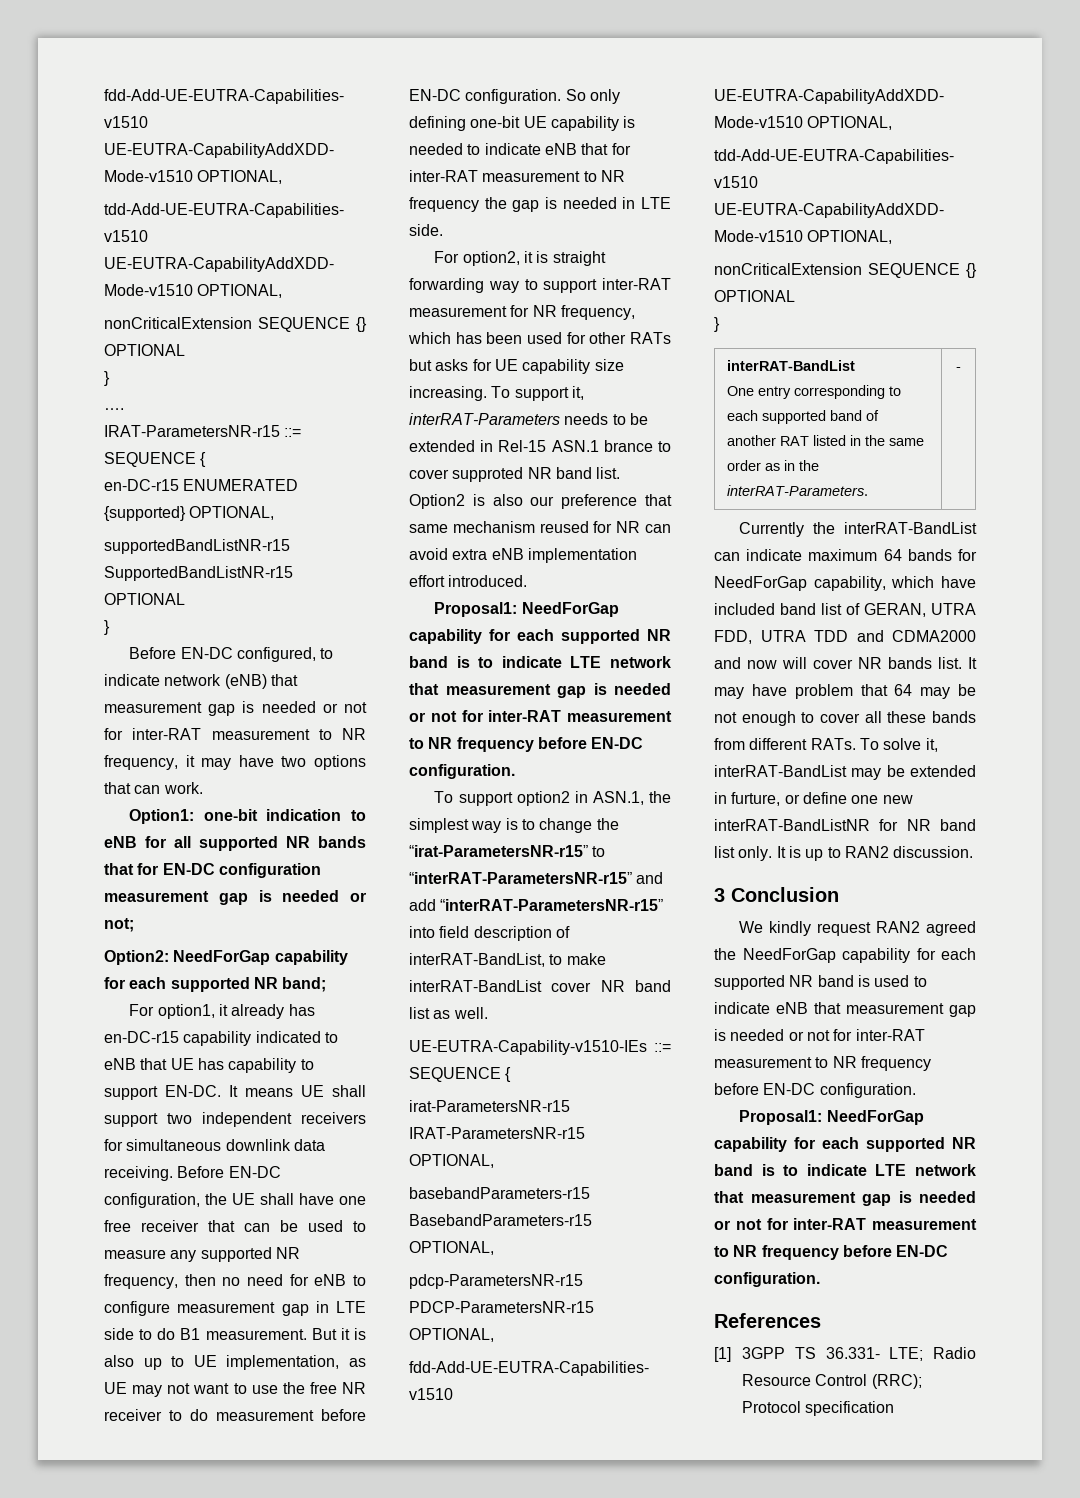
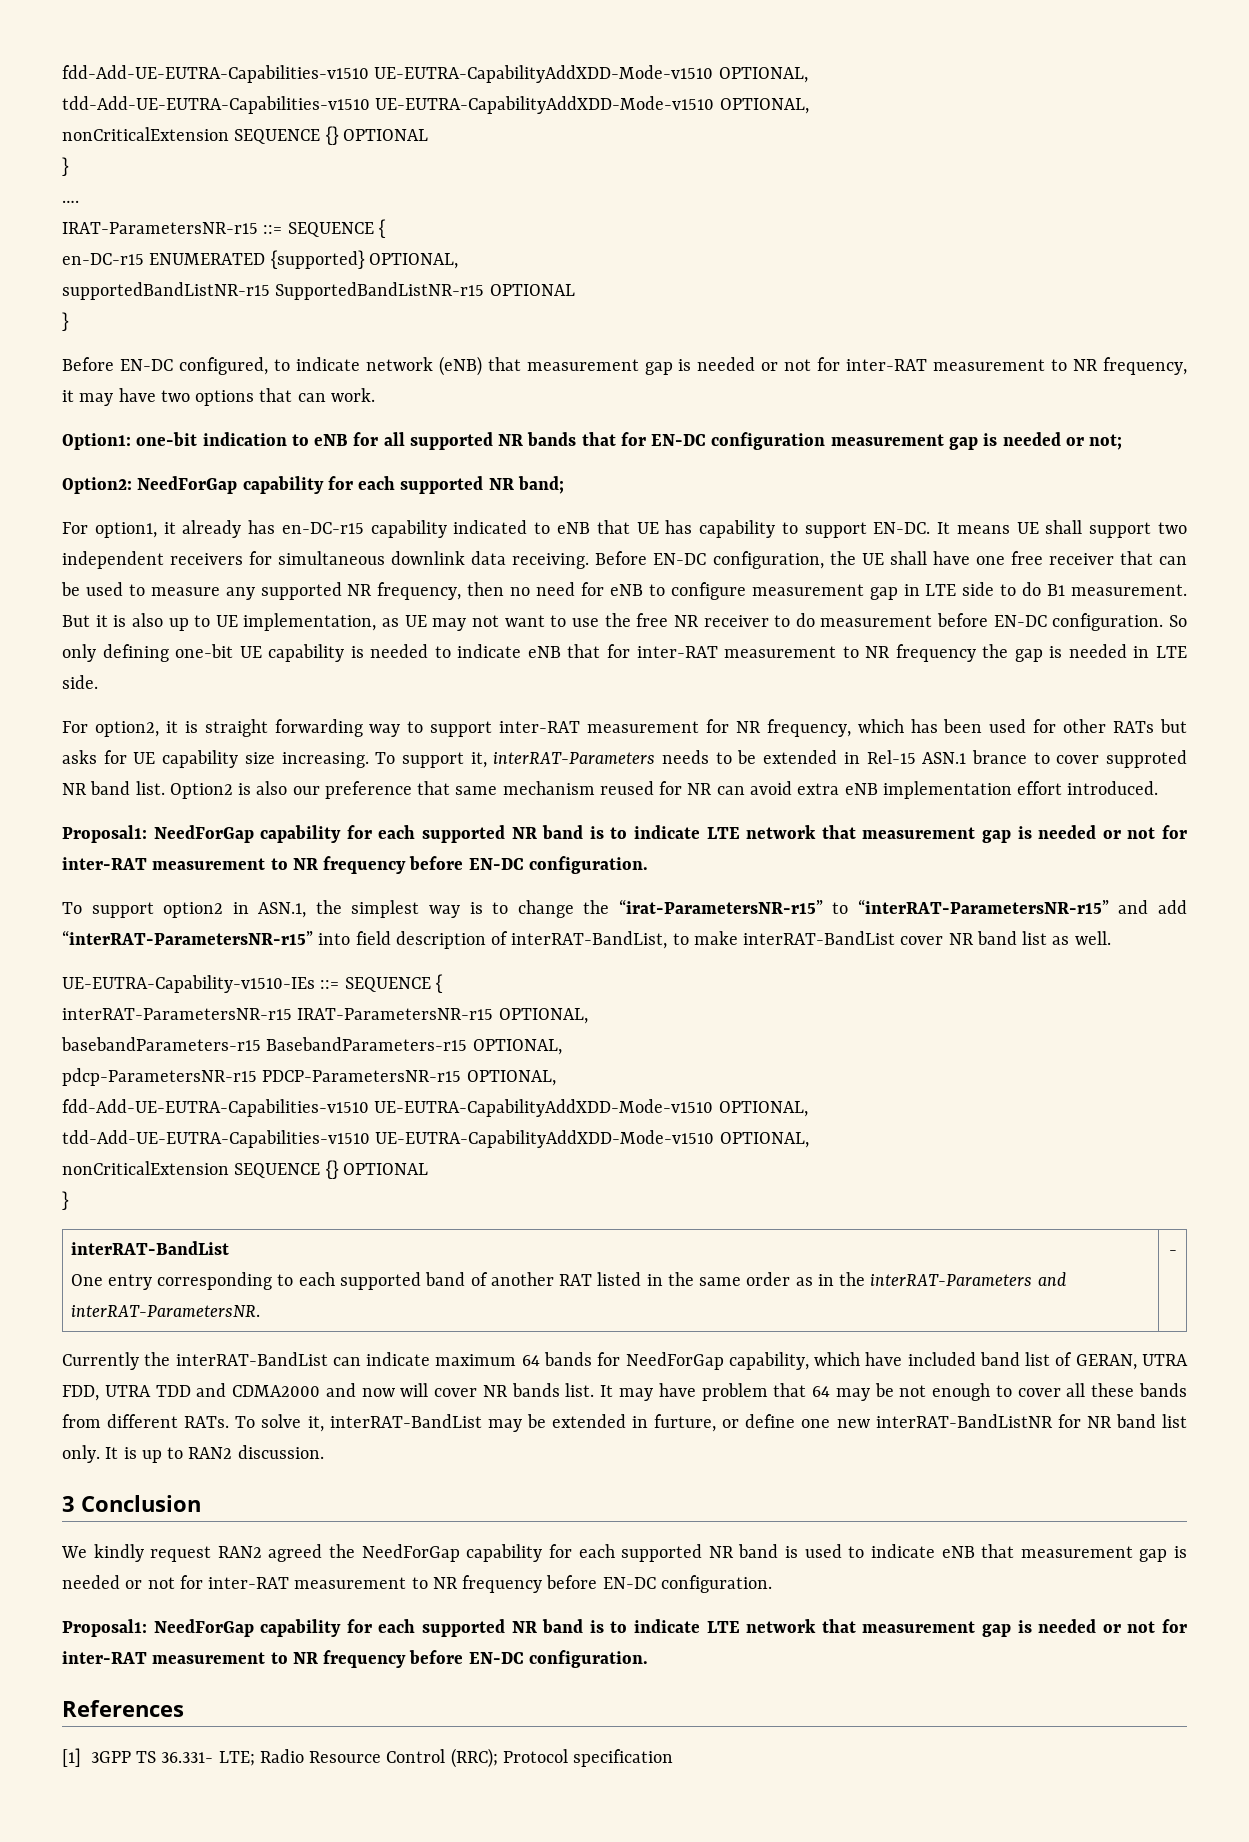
[409,1100,570,1112] irat-ParametersNR-r15 -> [62,1008,292,1020] interRAT-ParametersNR-r15
[726,485,868,496] interRAT-Parameters. -> [870,1272,1066,1286] [70,1305,260,1317] interRAT-Parameters and interRAT-ParametersNR.

